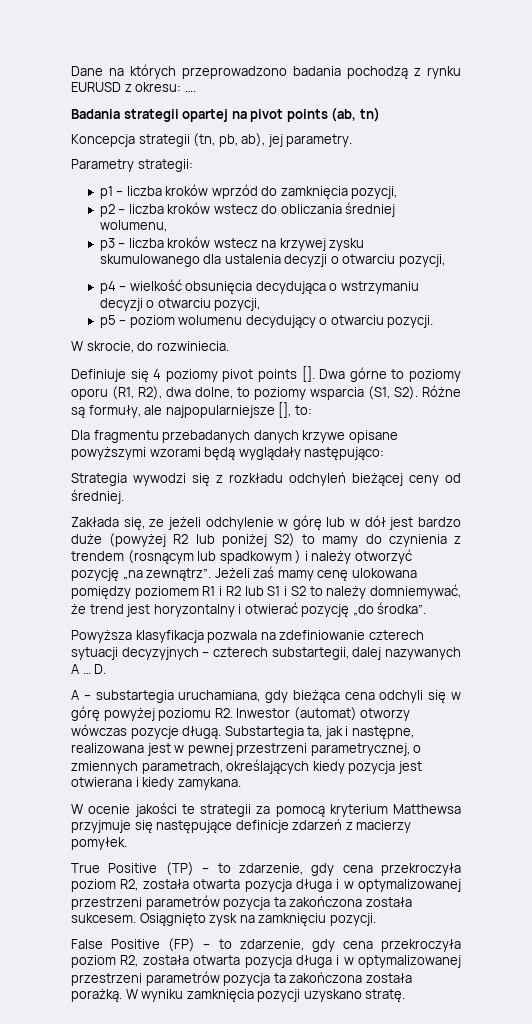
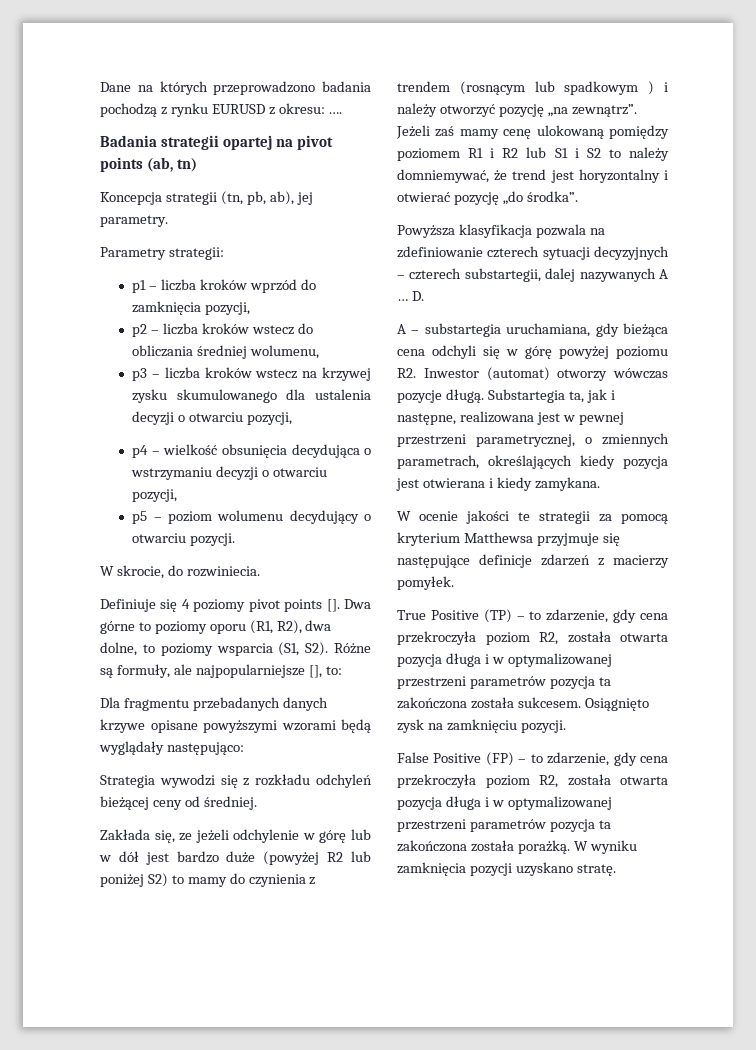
[351,568,417,578] ulokowana -> [536,125,604,139] ulokowaną

